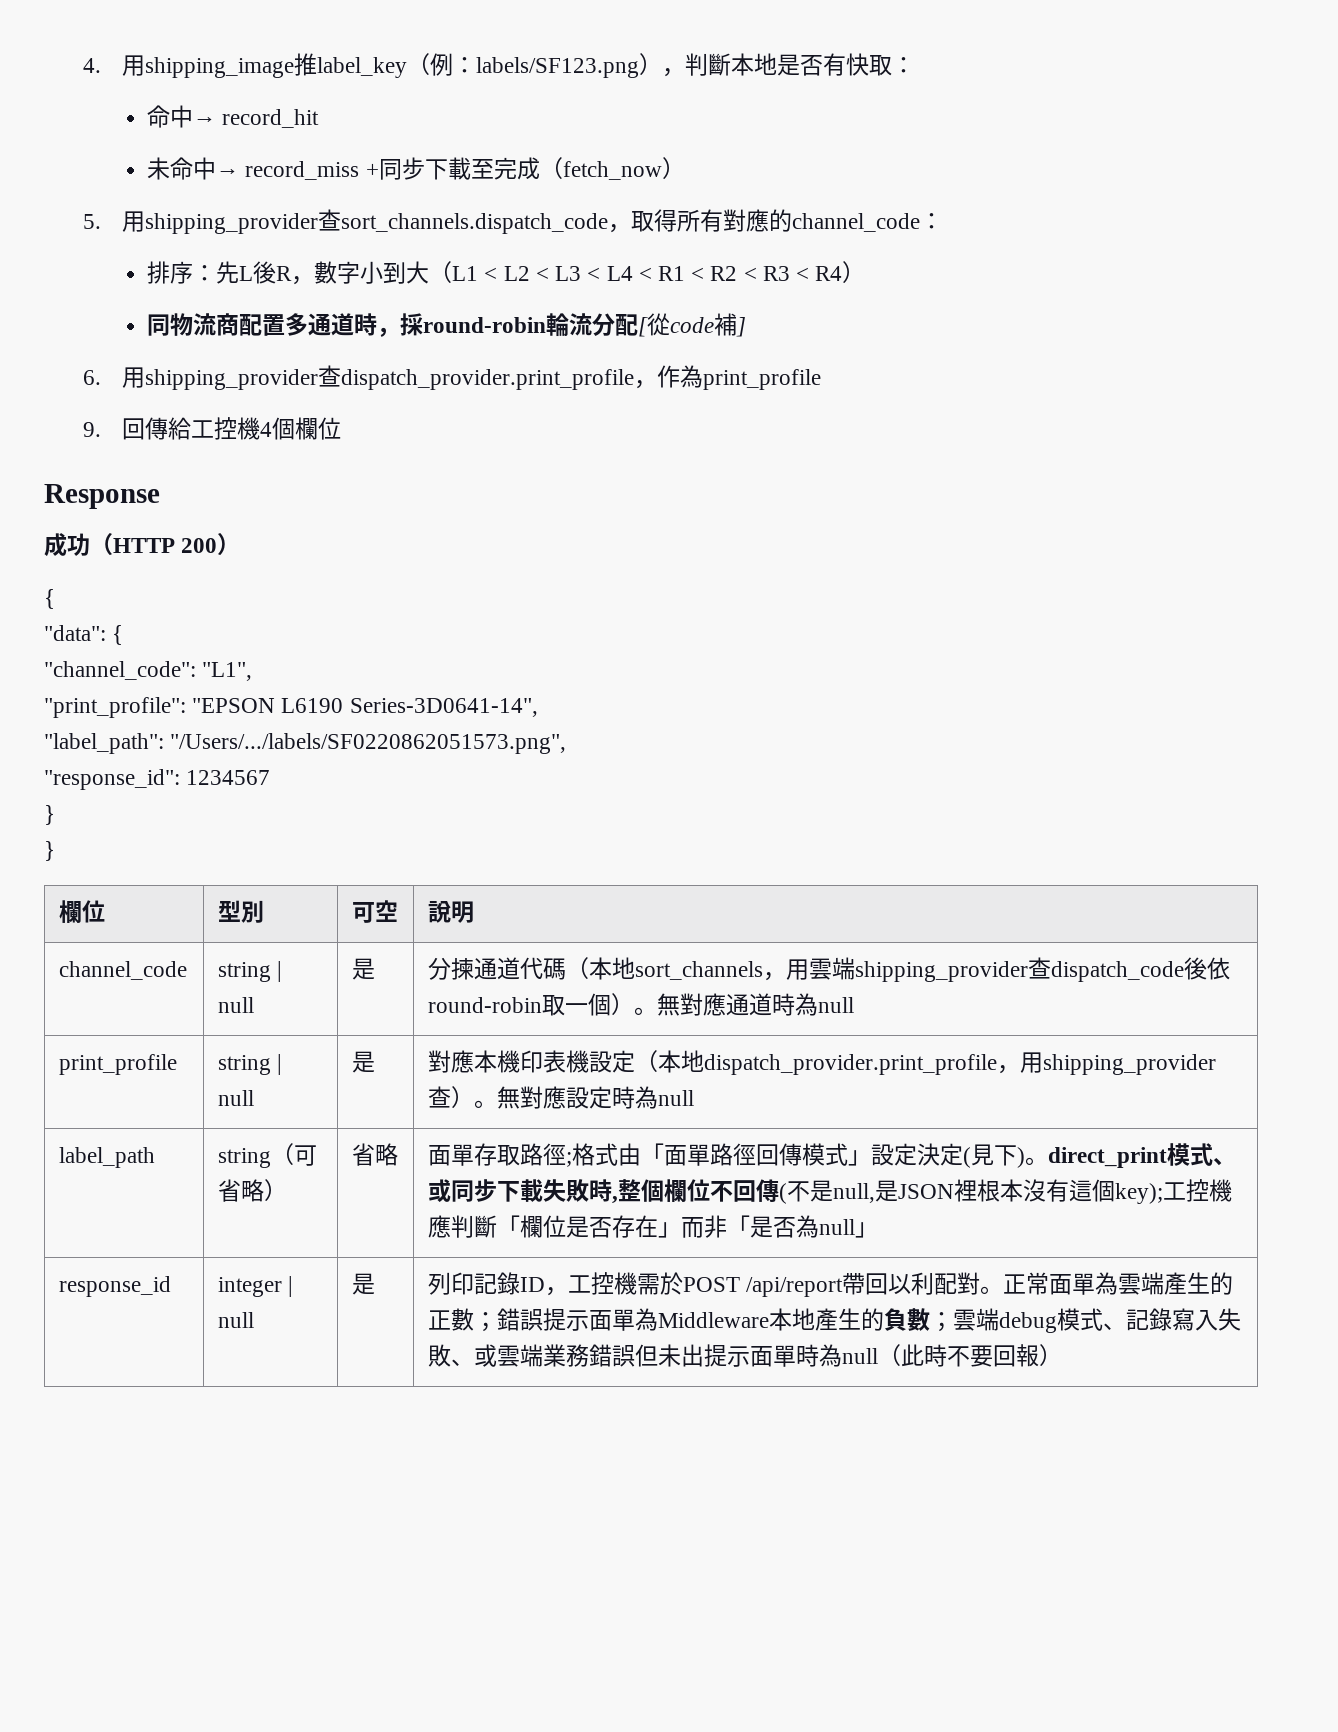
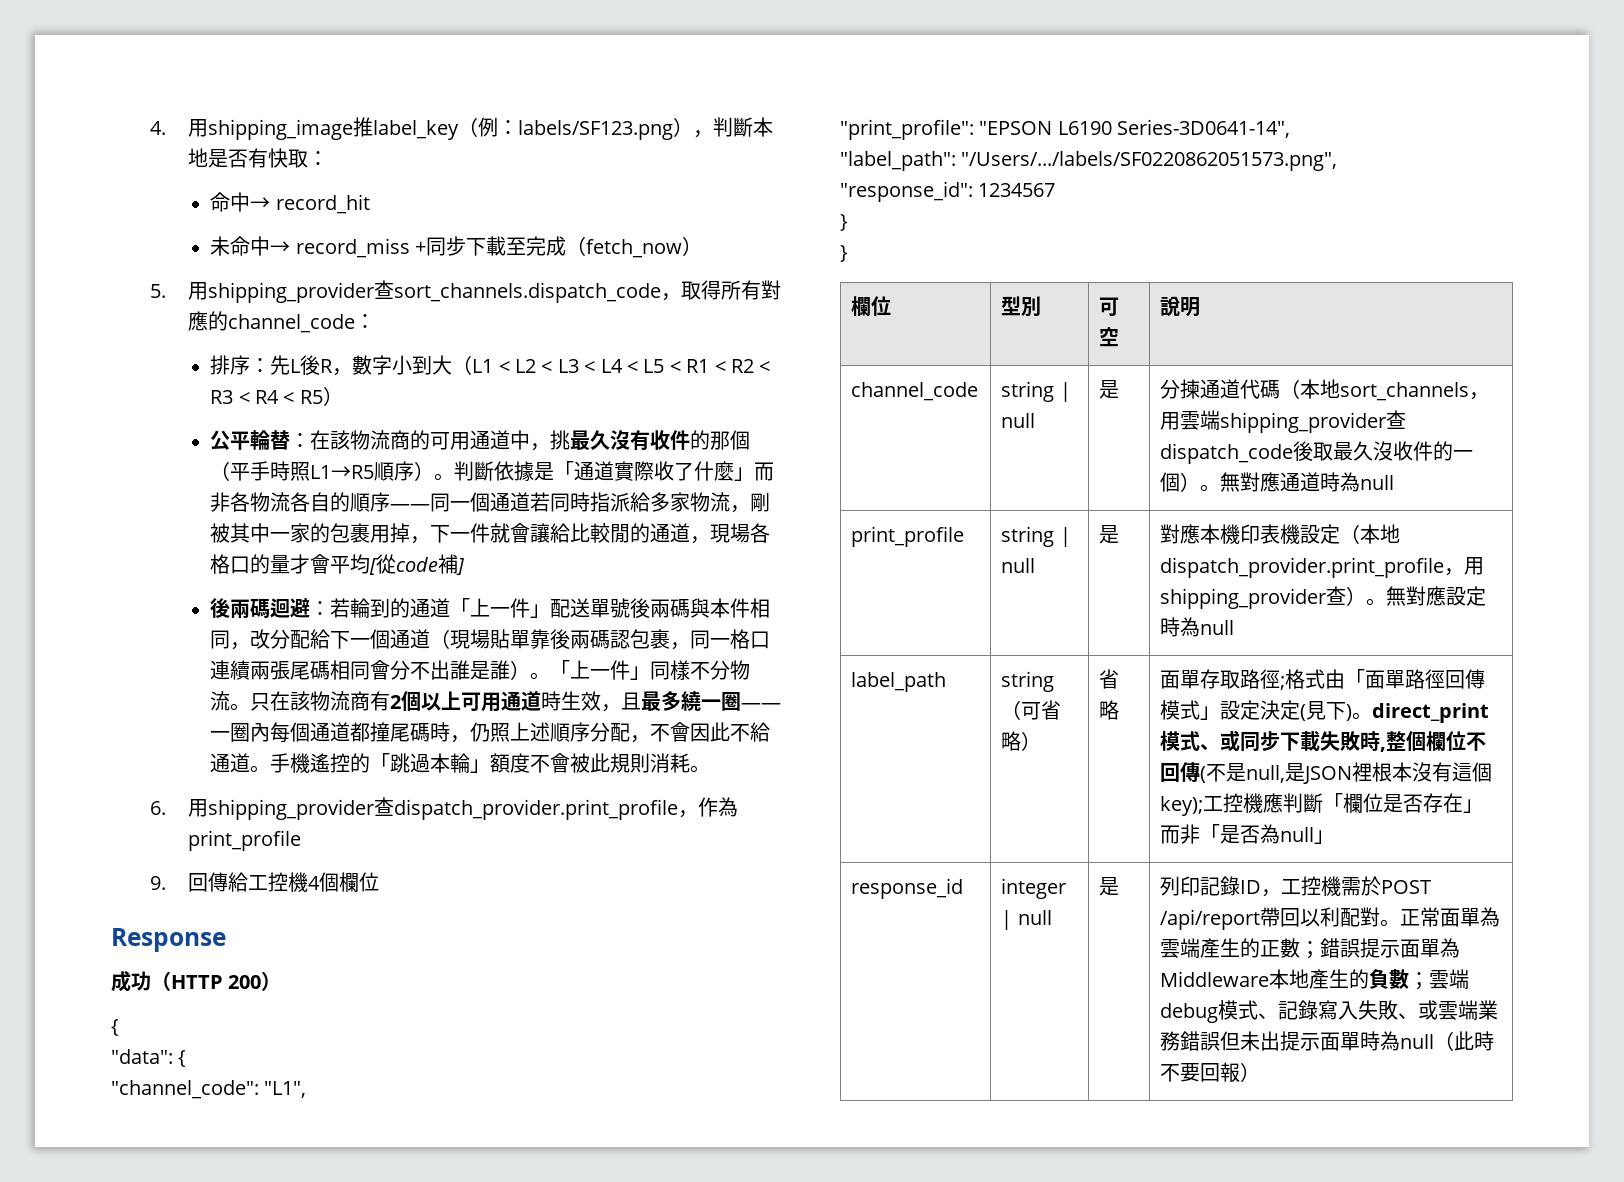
(652, 274) none -> [643,359,681,373] L5 <
[842,261,866,283] [147,313,747,337] ） // 同物流商配置多通道時，採round-robin輪流分配[從code補] -> [283,386,343,406] [210,430,751,451] [210,461,775,481] [210,492,771,513] [210,523,771,544] [210,554,466,575] [210,598,771,619] [210,629,771,650] [210,660,751,680] [210,691,782,712] [210,722,771,743] [210,753,711,774] < R5） // 公平輪替：在該物流商的可用通道中，挑最久沒有收件的那個（平手時照L1→R5順序）。判斷依據是「通道實際收了什麼」而非各物流各自的順序——同一個通道若同時指派給多家物流，剛被其中一家的包裹用掉，下一件就會讓給比較閒的通道，現場各格口的量才會平均[從code補] // 後兩碼迴避：若輪到的通道「上一件」配送單號後兩碼與本件相同，改分配給下一個通道（現場貼單靠後兩碼認包裹，同一格口連續兩張尾碼相同會分不出誰是誰）。「上一件」同樣不分物流。只在該物流商有2個以上可用通道時生效，且最多繞一圈——一圈內每個通道都撞尾碼時，仍照上述順序分配，不會因此不給通道。手機遙控的「跳過本輪」額度不會被此規則消耗。
[1207,957,1231,980] [428,995,566,1016] 依round-robin取 -> [1313,441,1454,461] 取最久沒收件的

